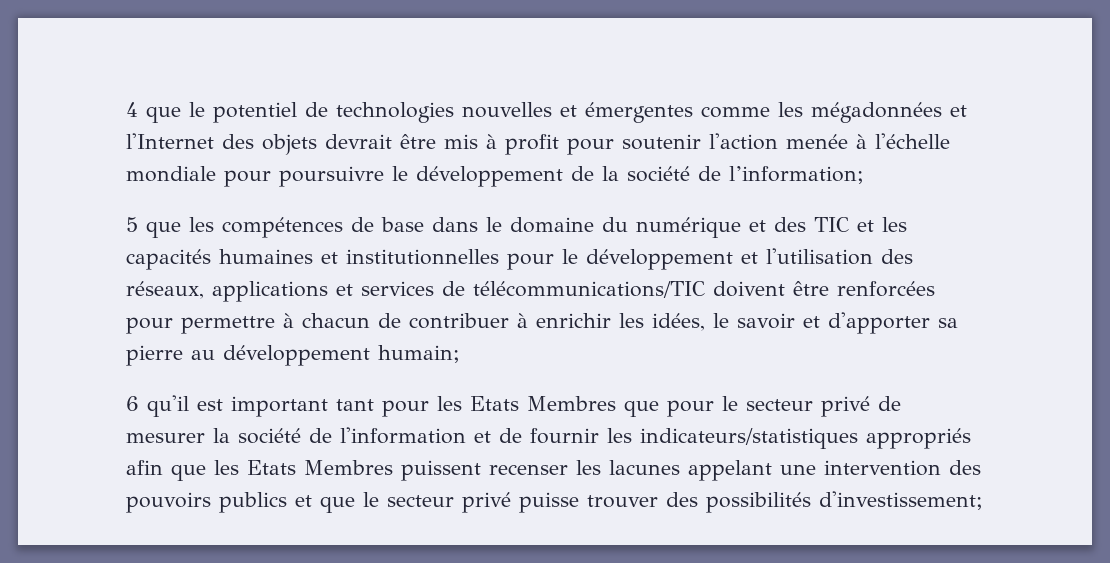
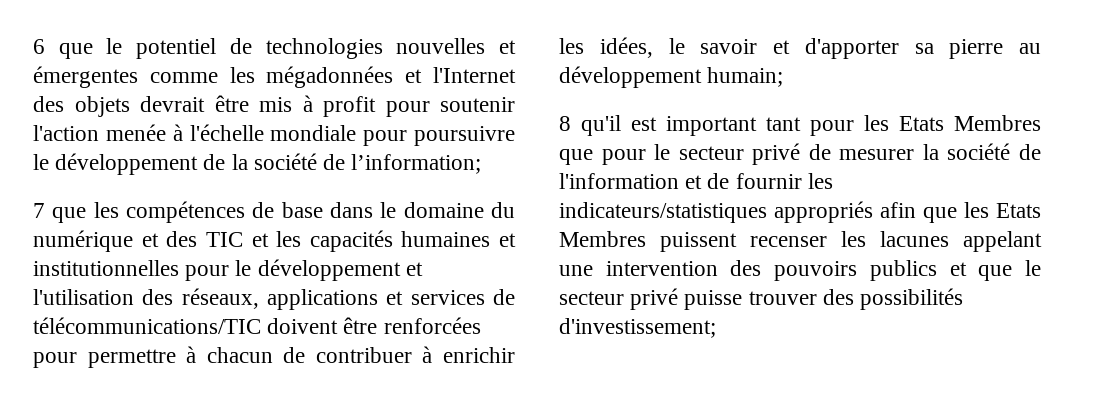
[126,102,138,117] 4 -> [33,39,45,54] 6
[126,217,138,232] 5 -> [33,203,45,218] 7
[126,396,139,411] 6 -> [559,116,571,131] 8

